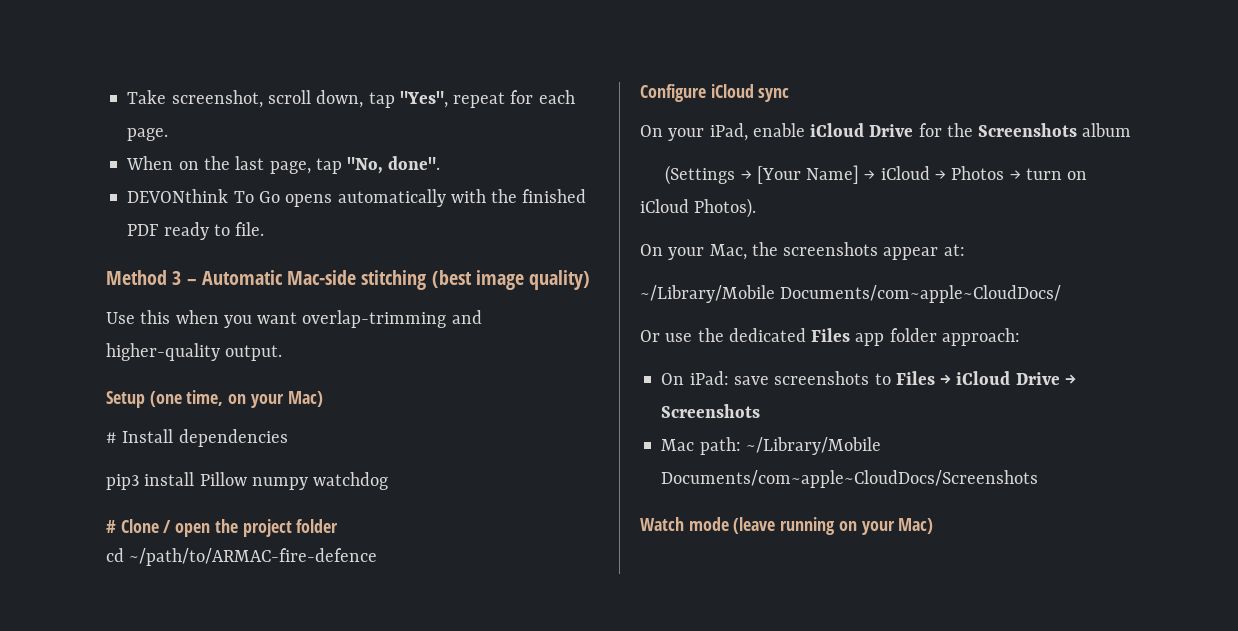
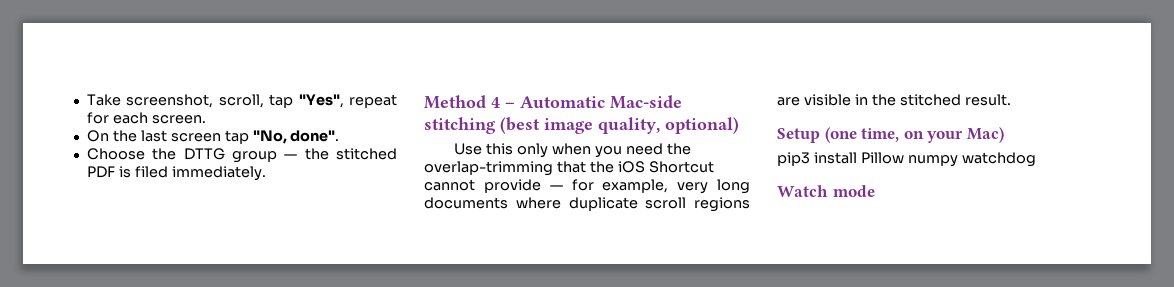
[267,90,364,108] scroll down, -> [218,94,264,108] scroll,
[127,128,169,141] [126,156,199,170] page. // When on -> [151,115,206,124] [86,130,109,142] screen. // On
[269,161,311,174] page, -> [170,133,221,142] screen
[127,189,587,207] [127,222,265,240] DEVONthink To Go opens automatically with the finished PDF ready to file. -> [86,148,397,163] [86,166,266,181] Choose the DTTG group — the stitched PDF is filed immediately.
[172,271,182,285] 3 -> [491,97,500,108] 4
[529,270,591,290] quality) -> [598,117,739,134] quality, optional)
(171, 317) none -> [517,143,549,158] only
[257,310,482,328] [106,343,283,361] want overlap-trimming and higher-quality output. -> [625,143,691,155] [424,161,714,176] [424,179,750,194] [424,197,750,212] [777,94,1011,106] need the overlap-trimming that the iOS Shortcut cannot provide — for example, very long documents where duplicate scroll regions are visible in the stitched result.
[106,429,288,447] // # Install dependencies -> (1004, 135) none
[106,519,339,537] [106,548,378,566] [640,84,790,102] [640,123,1132,141] [665,165,1088,185] [640,198,757,218] [640,242,965,260] [640,285,1062,303] [640,328,1020,346] [661,371,1076,385] [661,404,761,418] [661,437,881,455] [661,470,1039,488] [640,517,934,535] # Clone / open the project folder // cd ~/path/to/ARMAC-fire-defence // Configure iCloud sync // On your iPad, enable iCloud Drive for the Screenshots album // (Settings → [Your Name] → iCloud → Photos → turn on iCloud Photos). // On your Mac, the screenshots appear at: // ~/Library/Mobile Documents/com~apple~CloudDocs/ // Or use the dedicated Files app folder approach: // On iPad: save screenshots to Files → iCloud Drive → Screenshots // Mac path: ~/Library/Mobile Documents/com~apple~CloudDocs/Screenshots // Watch mode (leave running on your Mac) -> [777,185,875,197] Watch mode

